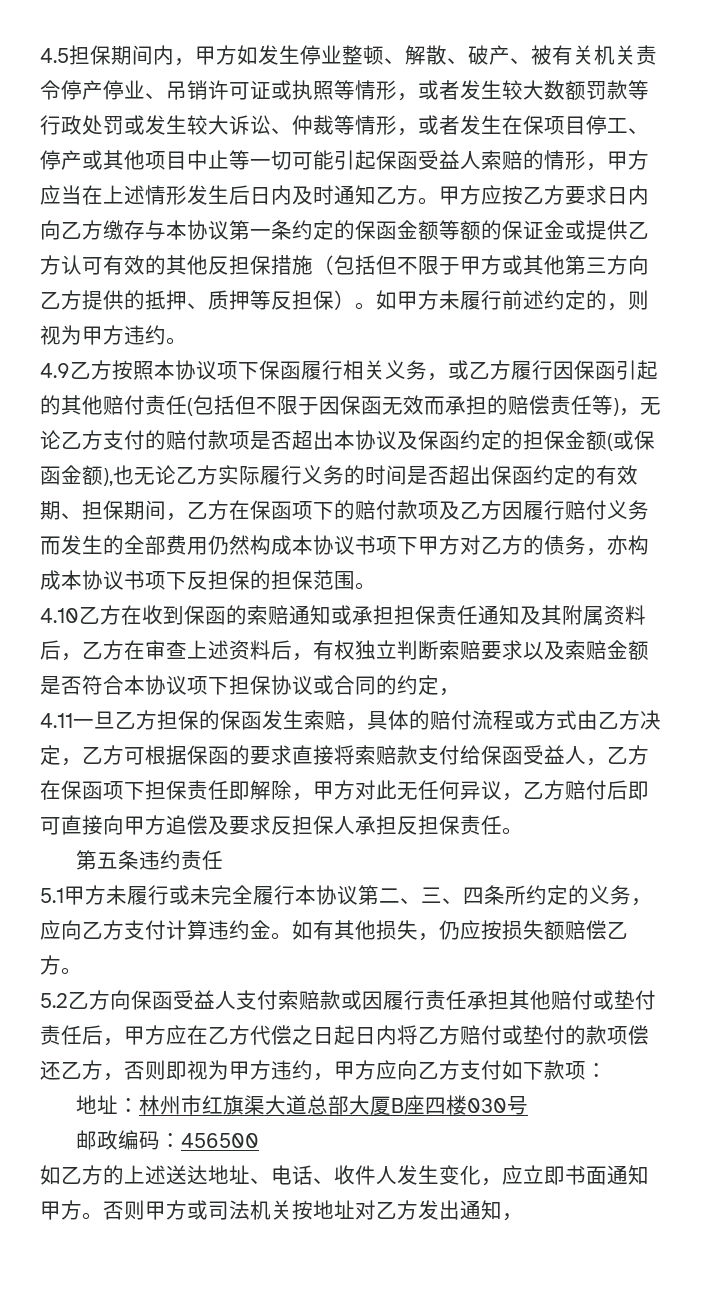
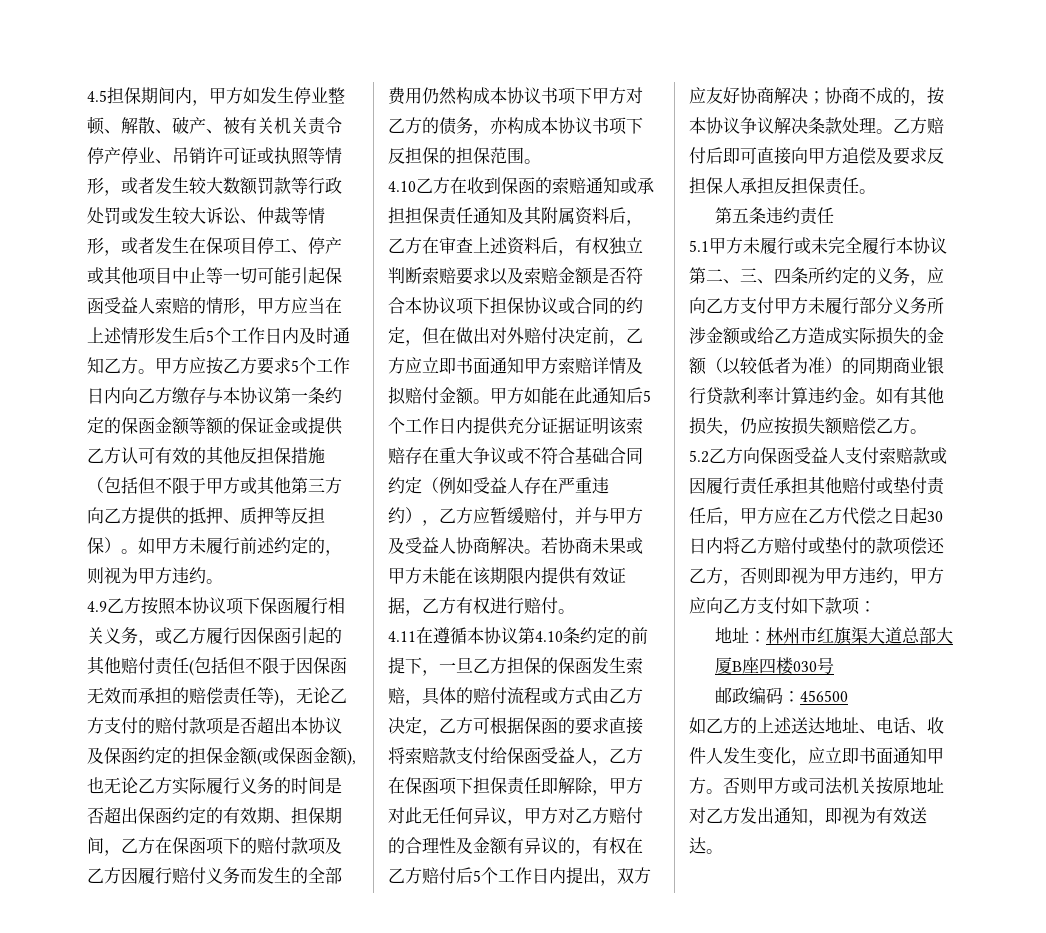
(250, 195) none -> [206,327,265,344] 5个工作
(607, 195) none -> [291,357,350,374] 5个工作
[40,713,73,728] // 4.11 -> [422,327,643,346] [388,357,643,374] [388,386,651,405] [388,416,643,435] [388,447,643,464] [388,477,609,494] [388,507,643,526] [388,537,643,554] [388,567,626,585] [388,597,575,616] [388,627,648,644] [388,657,439,676] 但在做出对外赔付决定前，乙方应立即书面通知甲方索赔详情及拟赔付金额。甲方如能在此通知后5个工作日内提供充分证据证明该索赔存在重大争议或不符合基础合同约定（例如受益人存在严重违约），乙方应暂缓赔付，并与甲方及受益人协商解决。若协商未果或甲方未能在该期限内提供有效证据，乙方有权进行赔付。 // 4.11在遵循本协议第4.10条约定的前提下，
(523, 797) none -> [524,807,643,824] [388,837,643,856] [388,867,651,886] [689,87,944,106] [689,117,893,134] 甲方对乙方赔付的合理性及金额有异议的，有权在乙方赔付后5个工作日内提出，双方应友好协商解决；协商不成的，按本协议争议解决条款处理。
(166, 930) none -> [774,297,944,314] [689,327,944,345] [689,357,944,375] [689,387,774,405] 甲方未履行部分义务所涉金额或给乙方造成实际损失的金额（以较低者为准）的同期商业银行贷款利率
(355, 1035) none -> [927,511,943,522] 30
(313, 1210) none -> [893,777,910,794] 原
(523, 1217) none -> [825,807,927,824] [689,837,723,854] 即视为有效送达。

